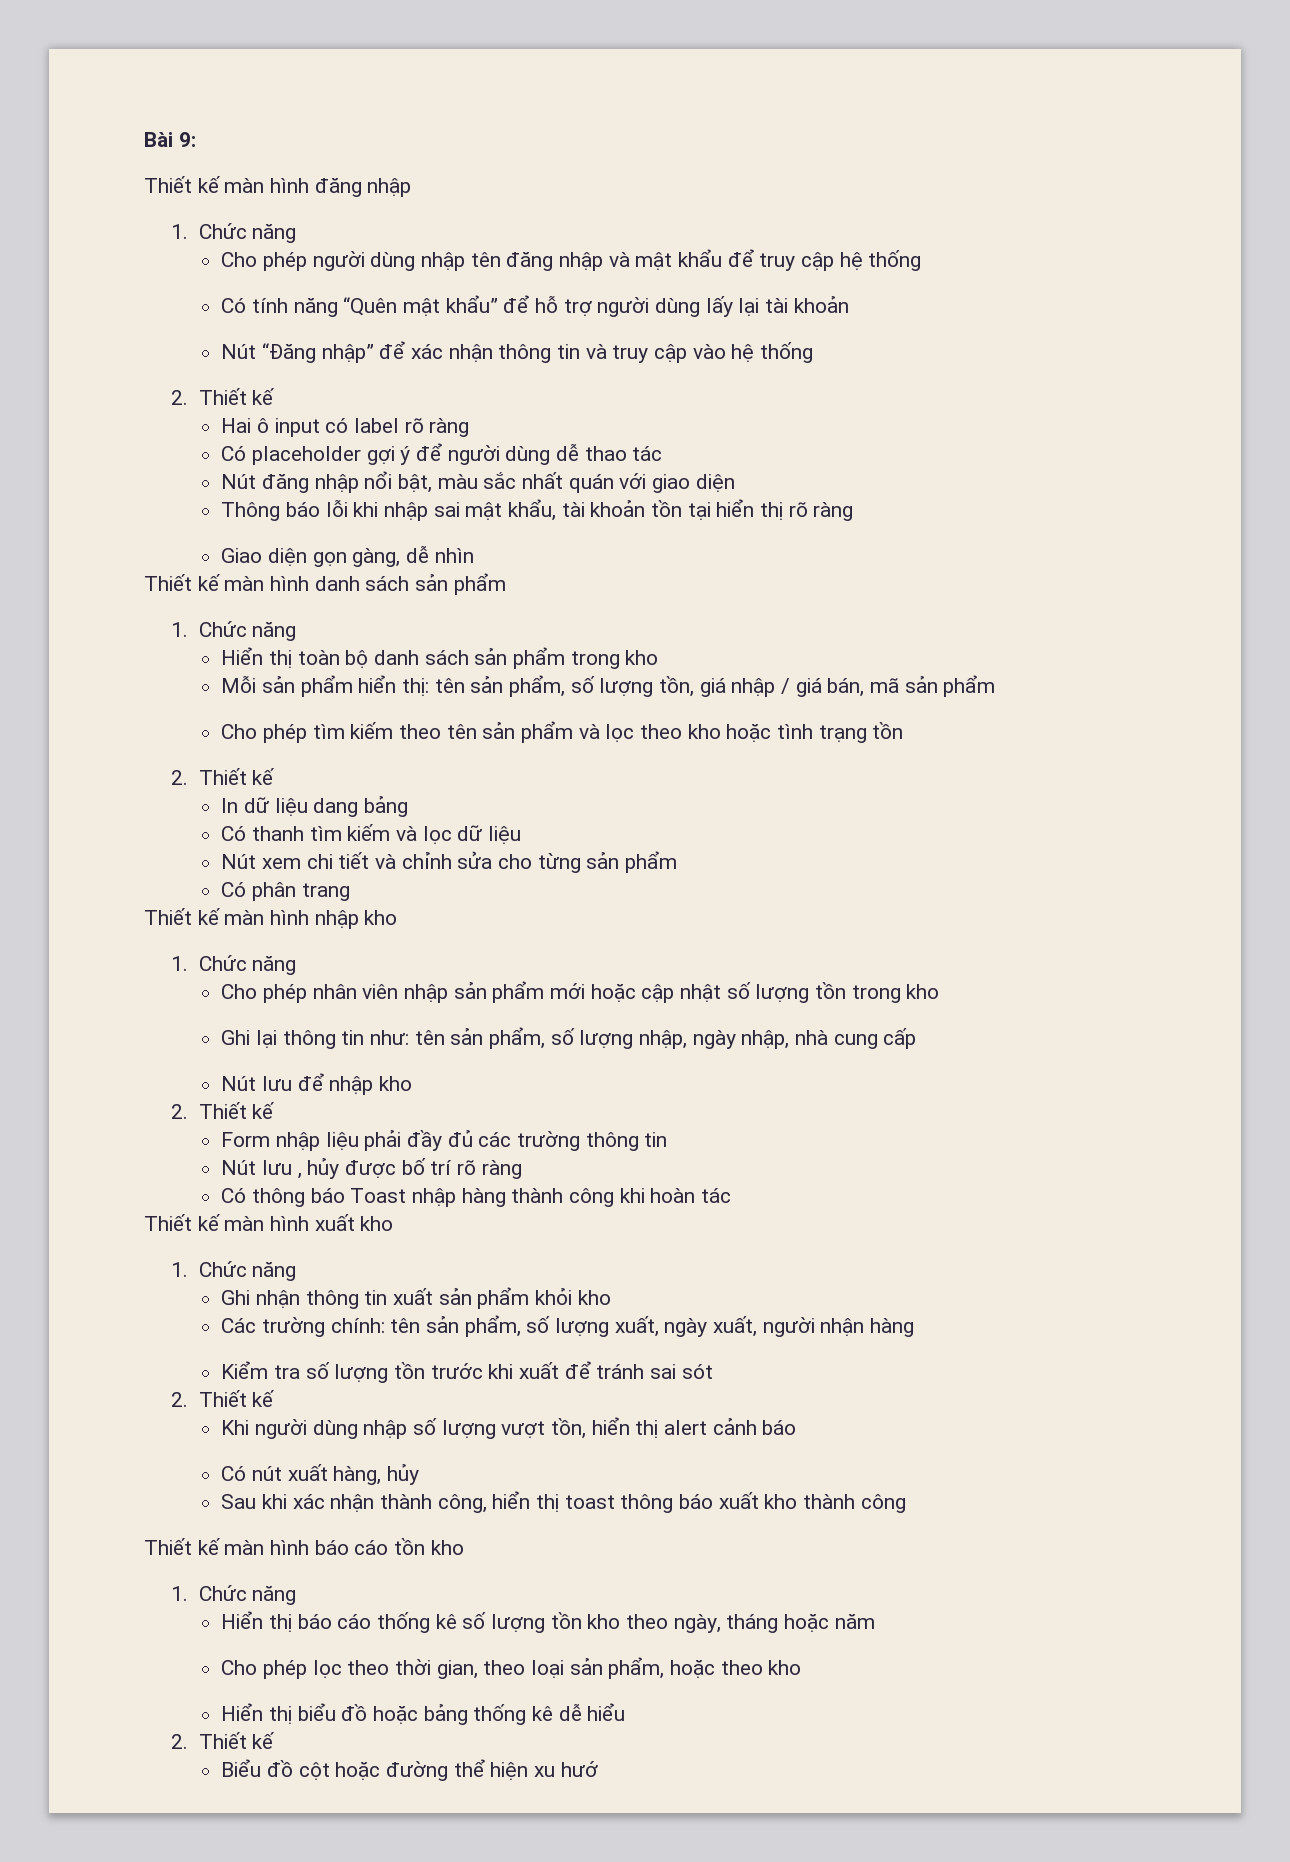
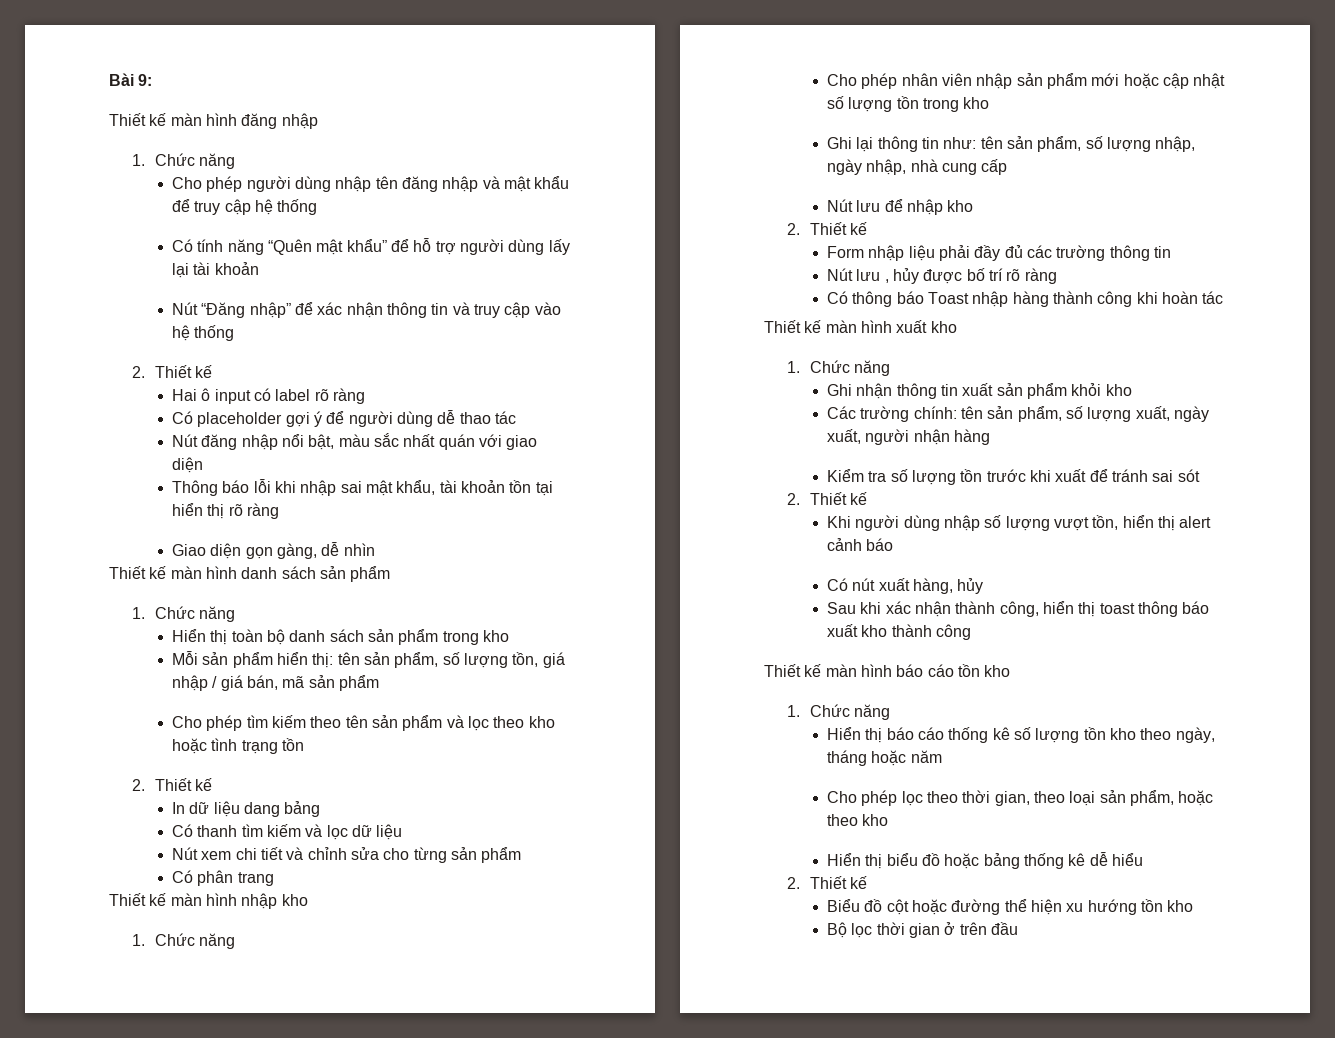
[560,1761,598,1777] hướ -> [1087,899,1194,915] [827,922,1019,938] hướng tồn kho // Bộ lọc thời gian ở trên đầu

